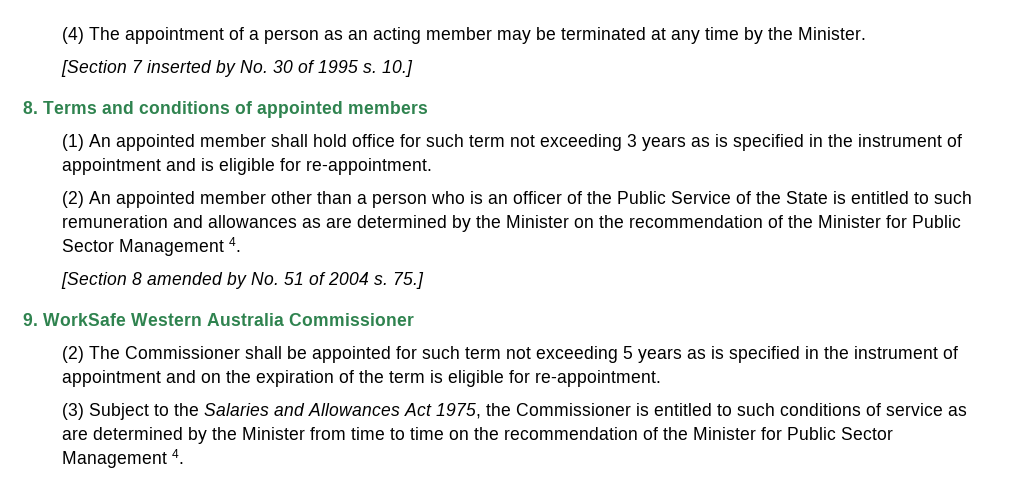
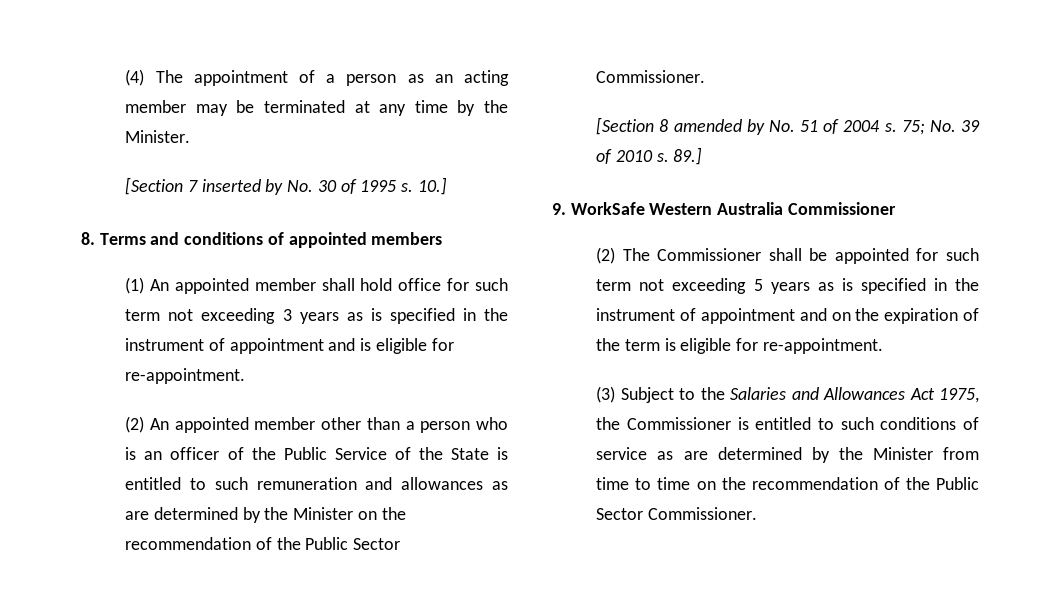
[817,215,961,228] [61,237,241,256] Minister for Public Sector Management 4. -> [305,537,401,550] [596,70,706,83] Public Sector Commissioner.
[392,272,424,289] 75.] -> [901,120,980,135] [596,147,703,165] 75; No. 39 of 2010 s. 89.]
[692,427,893,440] [61,449,184,468] Minister for Public Sector Management 4. -> [936,477,979,490] [596,507,758,520] Public Sector Commissioner.

